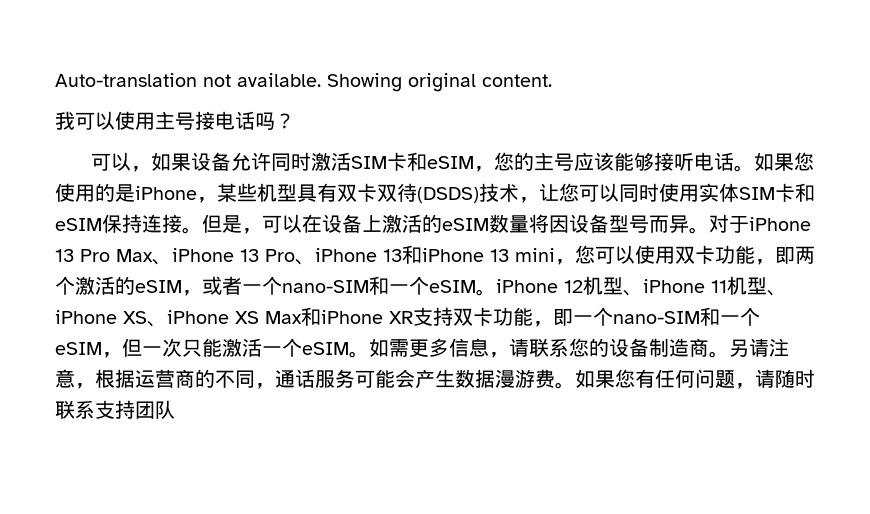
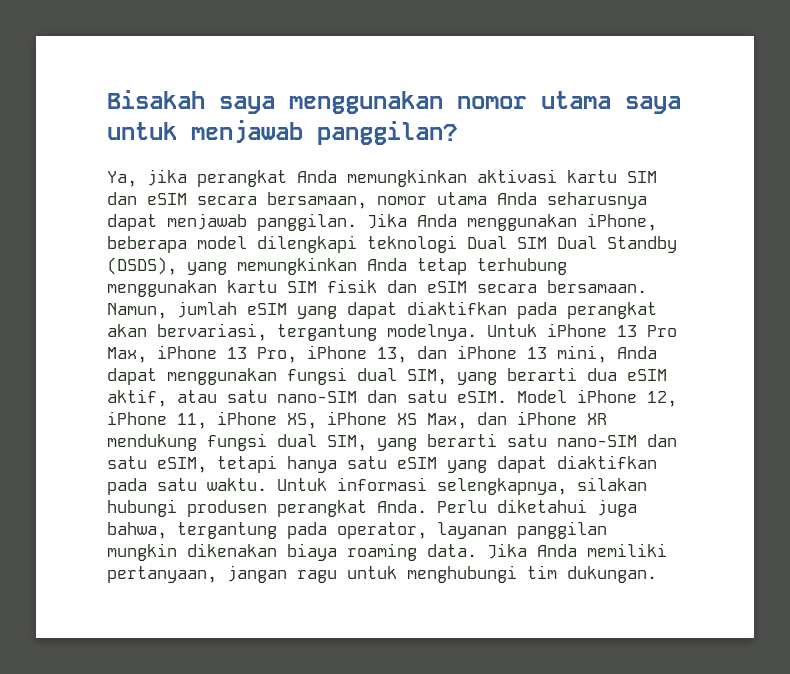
[55,73,552,92] [55,111,295,130] [91,152,815,172] [55,183,815,203] [55,214,811,234] [55,245,815,265] [55,276,787,296] [55,307,760,327] [55,338,789,358] [55,369,815,389] [55,400,175,419] Auto-translation not available. Showing original content. // 我可以使用主号接电话吗？ // 可以，如果设备允许同时激活SIM卡和eSIM，您的主号应该能够接听电话。如果您使用的是iPhone，某些机型具有双卡双待(DSDS)技术，让您可以同时使用实体SIM卡和eSIM保持连接。但是，可以在设备上激活的eSIM数量将因设备型号而异。对于iPhone 13 Pro Max、iPhone 13 Pro、iPhone 13和iPhone 13 mini，您可以使用双卡功能，即两个激活的eSIM，或者一个nano-SIM和一个eSIM。iPhone 12机型、iPhone 11机型、iPhone XS、iPhone XS Max和iPhone XR支持双卡功能，即一个nano-SIM和一个eSIM，但一次只能激活一个eSIM。如需更多信息，请联系您的设备制造商。另请注意，根据运营商的不同，通话服务可能会产生数据漫游费。如果您有任何问题，请随时联系支持团队 -> [107,90,681,114] [107,120,458,145] [107,169,657,187] [107,192,647,209] [107,213,657,231] [107,235,677,253] [107,257,567,275] [107,279,647,297] [107,301,657,319] [107,323,677,341] [107,345,657,363] [107,367,667,385] [107,389,677,407] [107,411,607,429] [107,433,677,451] [107,455,657,473] [107,477,647,495] [107,499,637,517] [107,521,607,539] [107,543,667,561] [107,565,657,583] Bisakah saya menggunakan nomor utama saya untuk menjawab panggilan? // Ya, jika perangkat Anda memungkinkan aktivasi kartu SIM dan eSIM secara bersamaan, nomor utama Anda seharusnya dapat menjawab panggilan. Jika Anda menggunakan iPhone, beberapa model dilengkapi teknologi Dual SIM Dual Standby (DSDS), yang memungkinkan Anda tetap terhubung menggunakan kartu SIM fisik dan eSIM secara bersamaan. Namun, jumlah eSIM yang dapat diaktifkan pada perangkat akan bervariasi, tergantung modelnya. Untuk iPhone 13 Pro Max, iPhone 13 Pro, iPhone 13, dan iPhone 13 mini, Anda dapat menggunakan fungsi dual SIM, yang berarti dua eSIM aktif, atau satu nano-SIM dan satu eSIM. Model iPhone 12, iPhone 11, iPhone XS, iPhone XS Max, dan iPhone XR mendukung fungsi dual SIM, yang berarti satu nano-SIM dan satu eSIM, tetapi hanya satu eSIM yang dapat diaktifkan pada satu waktu. Untuk informasi selengkapnya, silakan hubungi produsen perangkat Anda. Perlu diketahui juga bahwa, tergantung pada operator, layanan panggilan mungkin dikenakan biaya roaming data. Jika Anda memiliki pertanyaan, jangan ragu untuk menghubungi tim dukungan.

